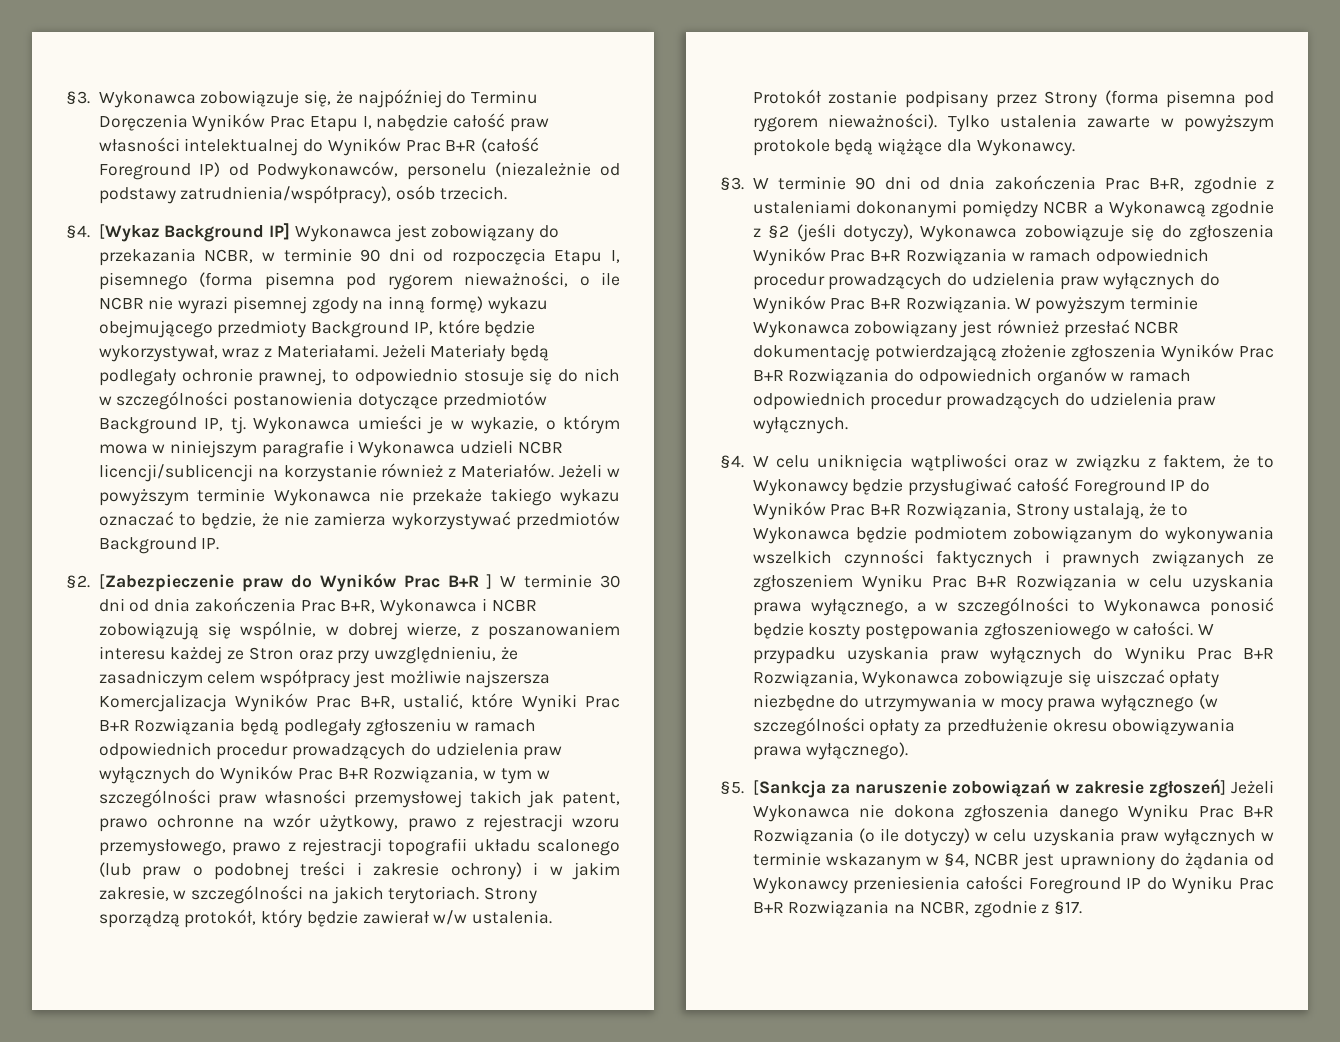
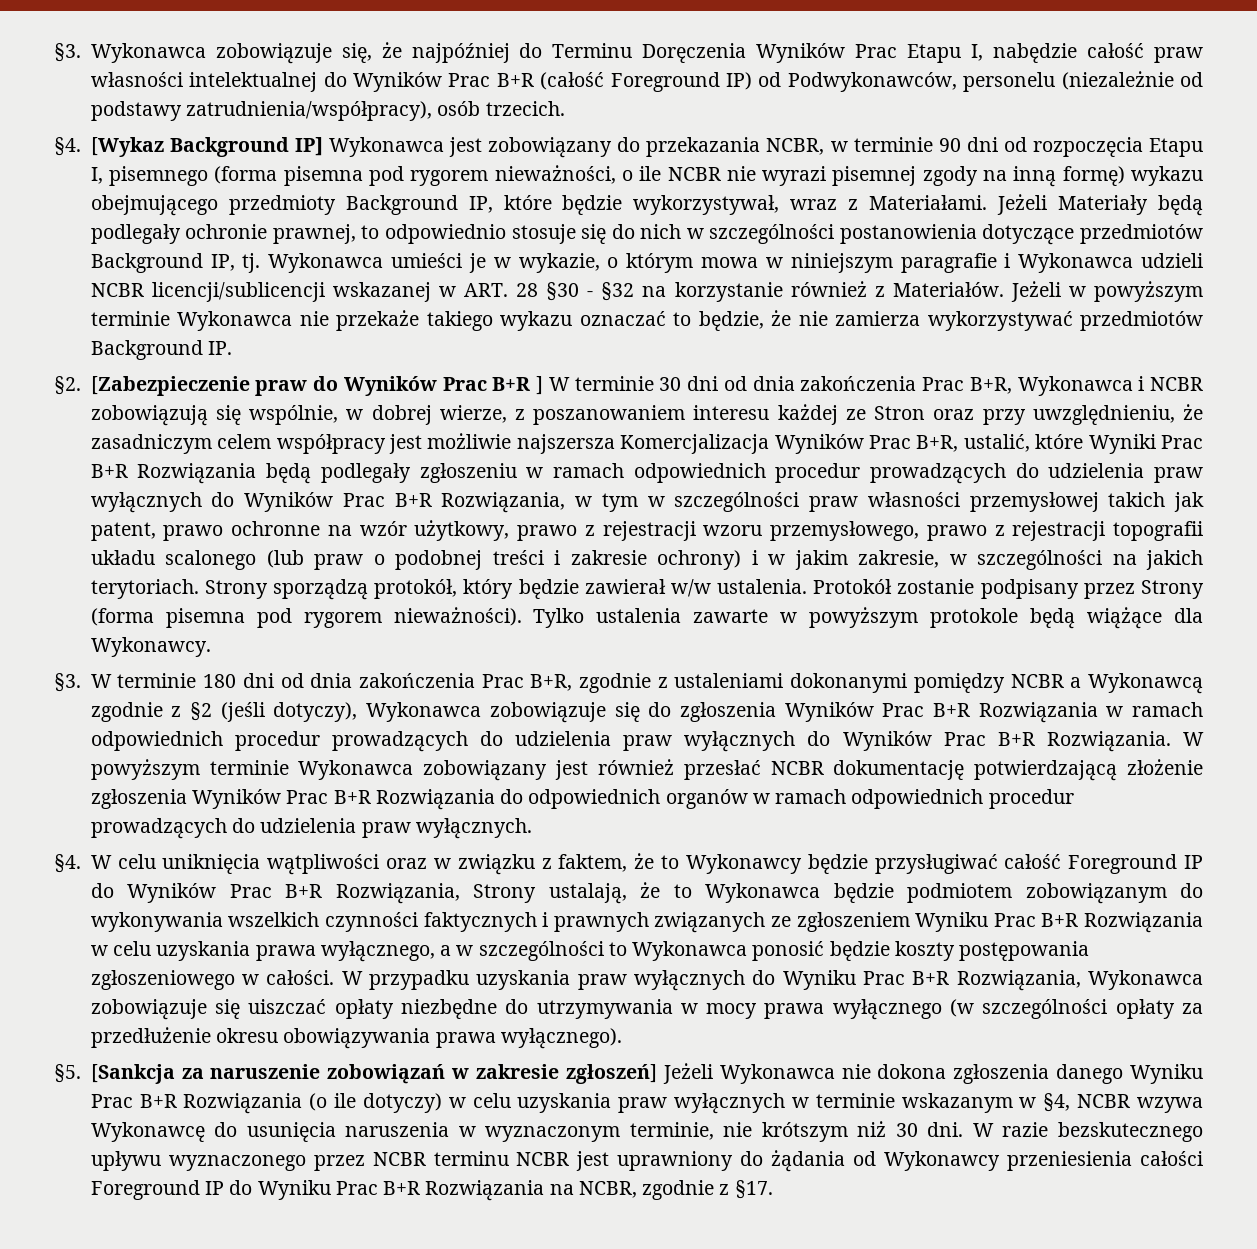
(253, 473) none -> [332,282,635,302] wskazanej w ART. 28 §30 - §32
[855,177,876,190] 90 -> [203,674,237,688] 180
(1020, 859) none -> [1137,1097,1203,1113] [90,1121,1203,1142] [90,1151,570,1171] wzywa Wykonawcę do usunięcia naruszenia w wyznaczonym terminie, nie krótszym niż 30 dni. W razie bezskutecznego upływu wyznaczonego przez NCBR terminu NCBR

